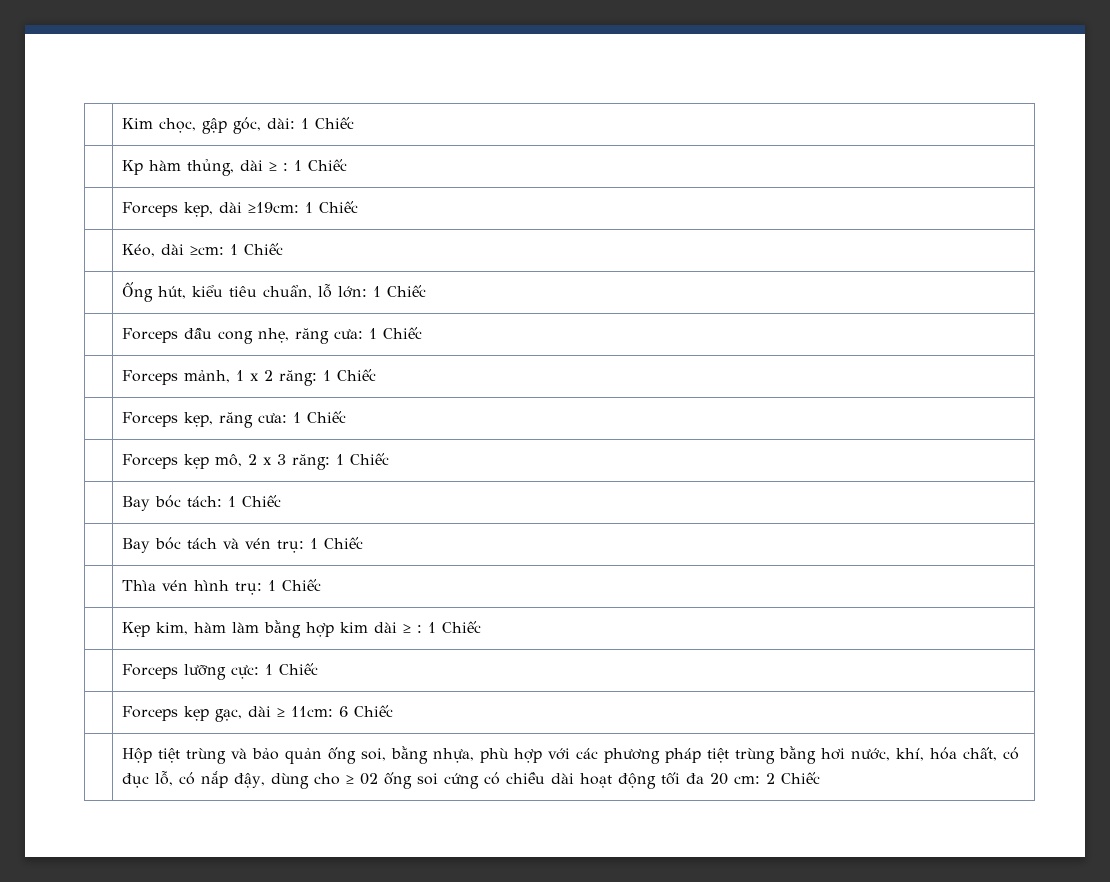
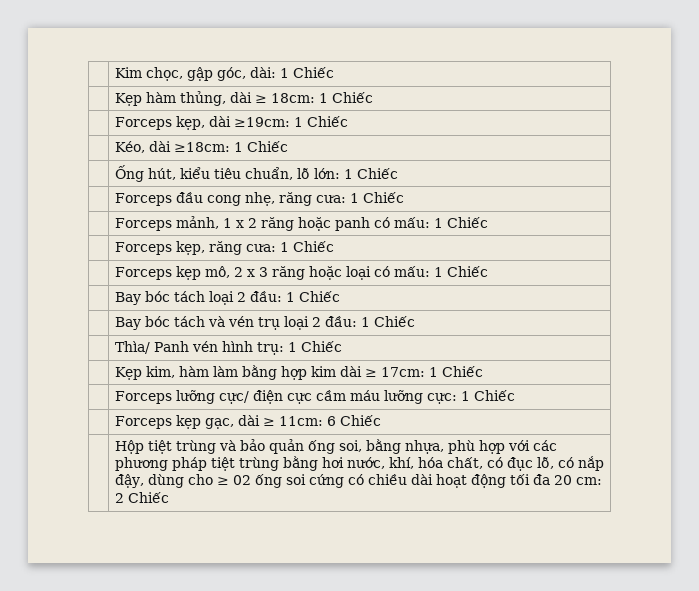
[122,160,144,175] Kp -> [114,93,142,106] Kẹp
[283,163,289,171] : -> [270,93,315,103] 18cm:
[190,246,225,255] ≥cm: -> [173,142,230,152] ≥18cm:
[279,370,318,386] răng: -> [260,217,430,231] răng hoặc panh có mấu:
[292,453,390,470] [122,495,223,511] răng: 1 Chiếc // | Bay bóc tách: -> [271,266,488,280] [114,291,282,305] răng hoặc loại có mấu: 1 Chiếc // | Bay bóc tách loại 2 đầu:
[277,537,364,553] [122,580,157,591] trụ: 1 Chiếc // | Thìa -> [257,316,415,330] [114,341,189,354] trụ loại 2 đầu: 1 Chiếc // | Thìa/ Panh
[417,625,423,633] : -> [380,367,425,377] 17cm:
(227, 672) none -> [218,390,423,404] cực/ điện cực cầm máu lưỡng

